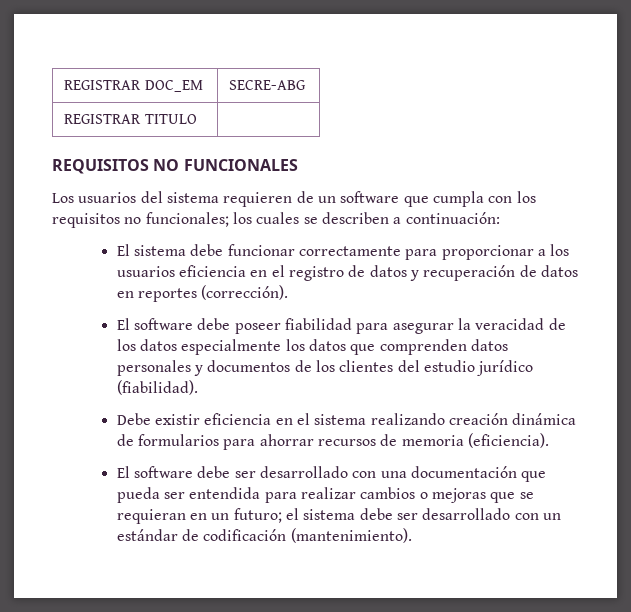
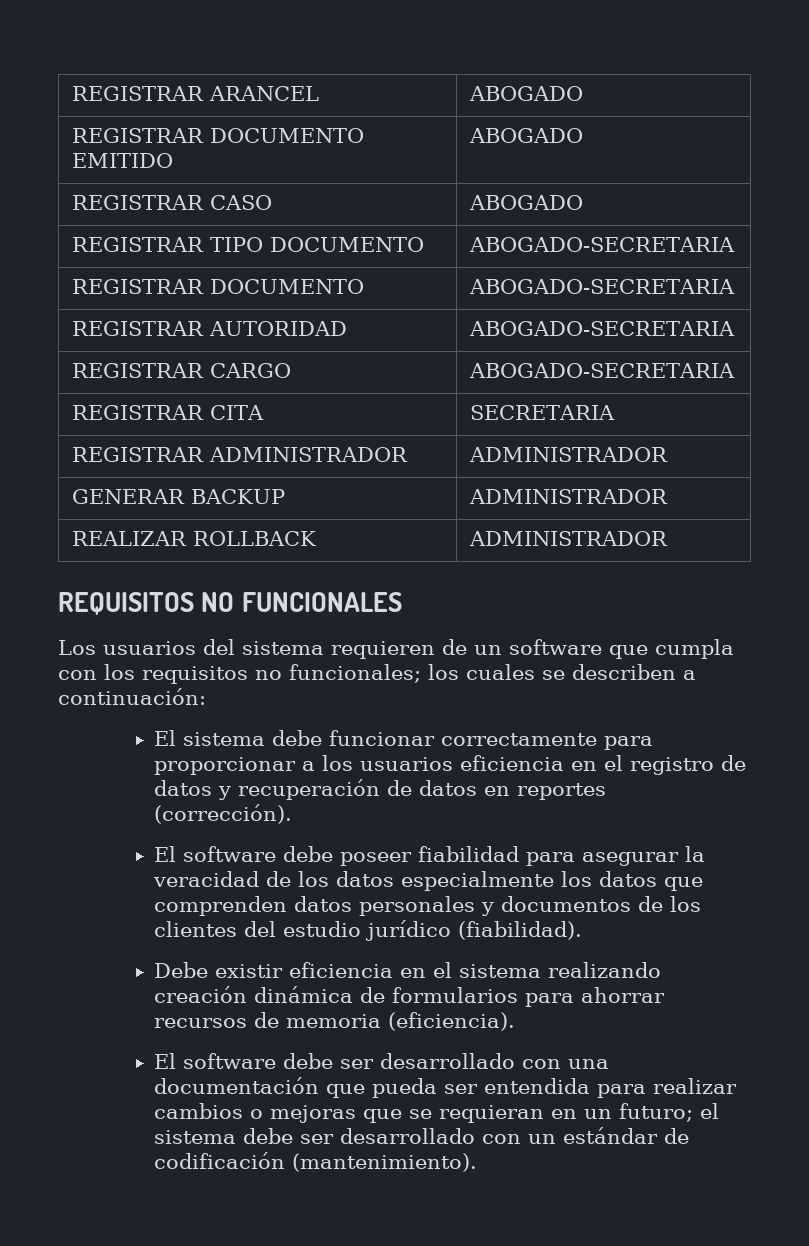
[64,80,203,92] [229,80,307,90] [64,114,197,124] REGISTRAR DOC_EM | SECRE-ABG // REGISTRAR TITULO | -> [72,86,320,101] [469,86,584,101] [72,128,365,143] [72,153,174,168] [469,128,584,143] [72,195,273,210] [469,195,584,210] [72,237,425,252] [469,237,736,252] [72,279,365,294] [469,279,736,294] [72,321,348,336] [469,321,736,336] [72,363,292,378] [469,363,736,378] [72,405,265,420] [470,405,616,420] [72,447,409,462] [469,447,669,462] [72,489,286,504] [469,489,669,504] [72,531,317,546] [469,531,669,546] REGISTRAR ARANCEL | ABOGADO // REGISTRAR DOCUMENTO EMITIDO | ABOGADO // REGISTRAR CASO | ABOGADO // REGISTRAR TIPO DOCUMENTO | ABOGADO-SECRETARIA // REGISTRAR DOCUMENTO | ABOGADO-SECRETARIA // REGISTRAR AUTORIDAD | ABOGADO-SECRETARIA // REGISTRAR CARGO | ABOGADO-SECRETARIA // REGISTRAR CITA | SECRETARIA // REGISTRAR ADMINISTRADOR | ADMINISTRADOR // GENERAR BACKUP | ADMINISTRADOR // REALIZAR ROLLBACK | ADMINISTRADOR

